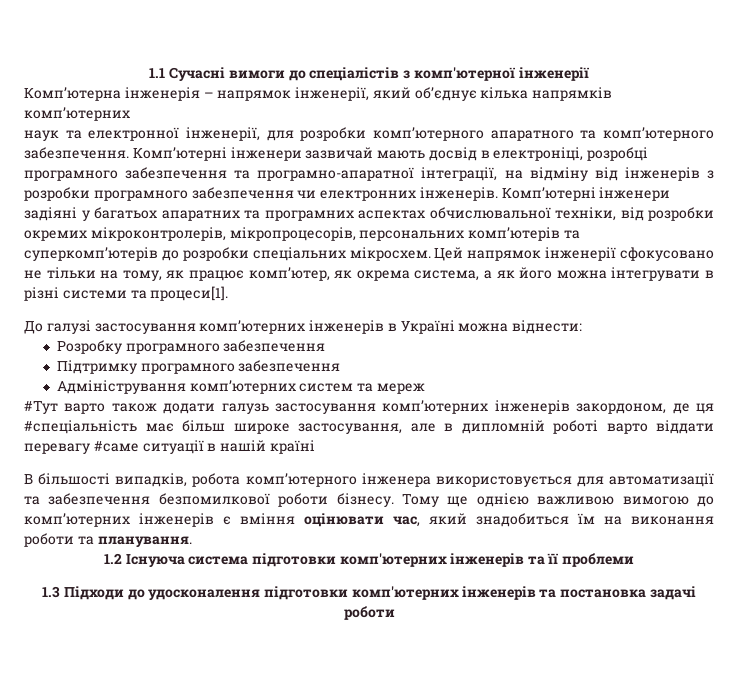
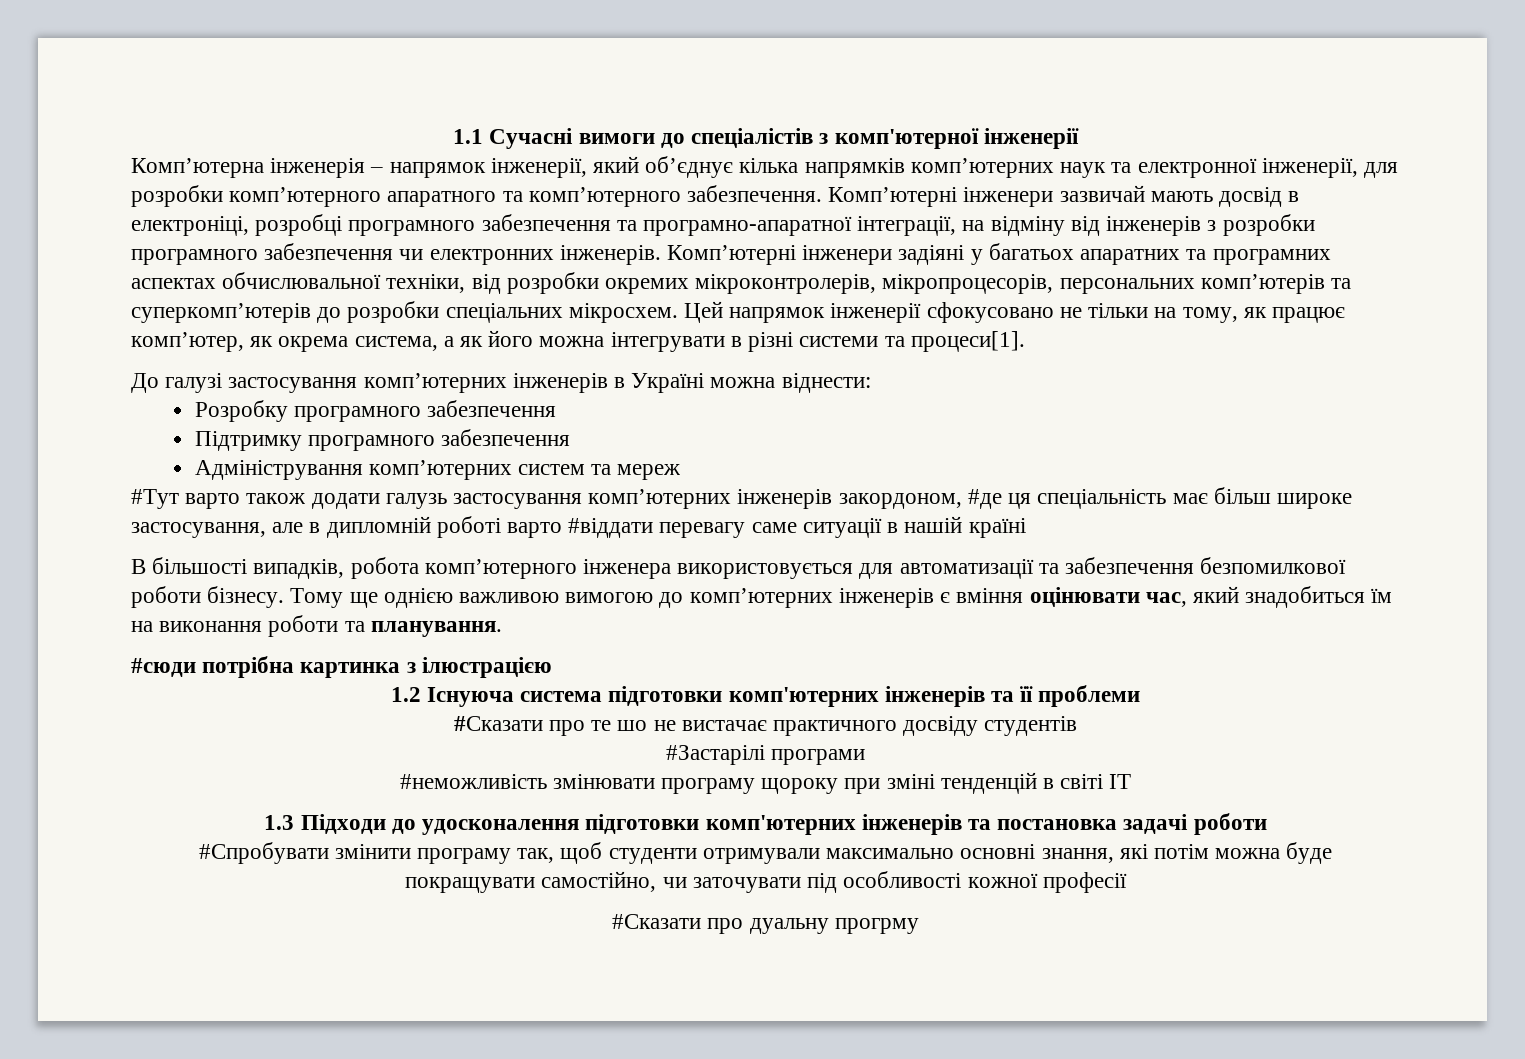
(130, 114) // -> (1054, 168) none
[672,403,714,414] [24,420,137,434] де ця #спеціальність -> [967,489,1167,509] #де ця спеціальність
[656,420,714,434] [24,441,139,454] віддати перевагу #саме -> [568,518,797,538] #віддати перевагу саме
(192, 541) none -> [131,656,552,678] // #сюди потрібна картинка з ілюстрацією
(635, 560) none -> [453,716,1078,736] [665,745,866,765] [399,772,1132,794] // #Сказати про те шо не вистачає практичного досвіду студентів // #Застарілі програми // #неможливість змінювати програму щороку при зміні тенденцій в світі ІТ
(395, 613) none -> [198,842,1333,864] [405,871,1127,893] [612,914,919,934] // #Спробувати змінити програму так, щоб студенти отримували максимально основні знання, які потім можна буде покращувати самостійно, чи заточувати під особливості кожної професії // #Сказати про дуальну прогрму

